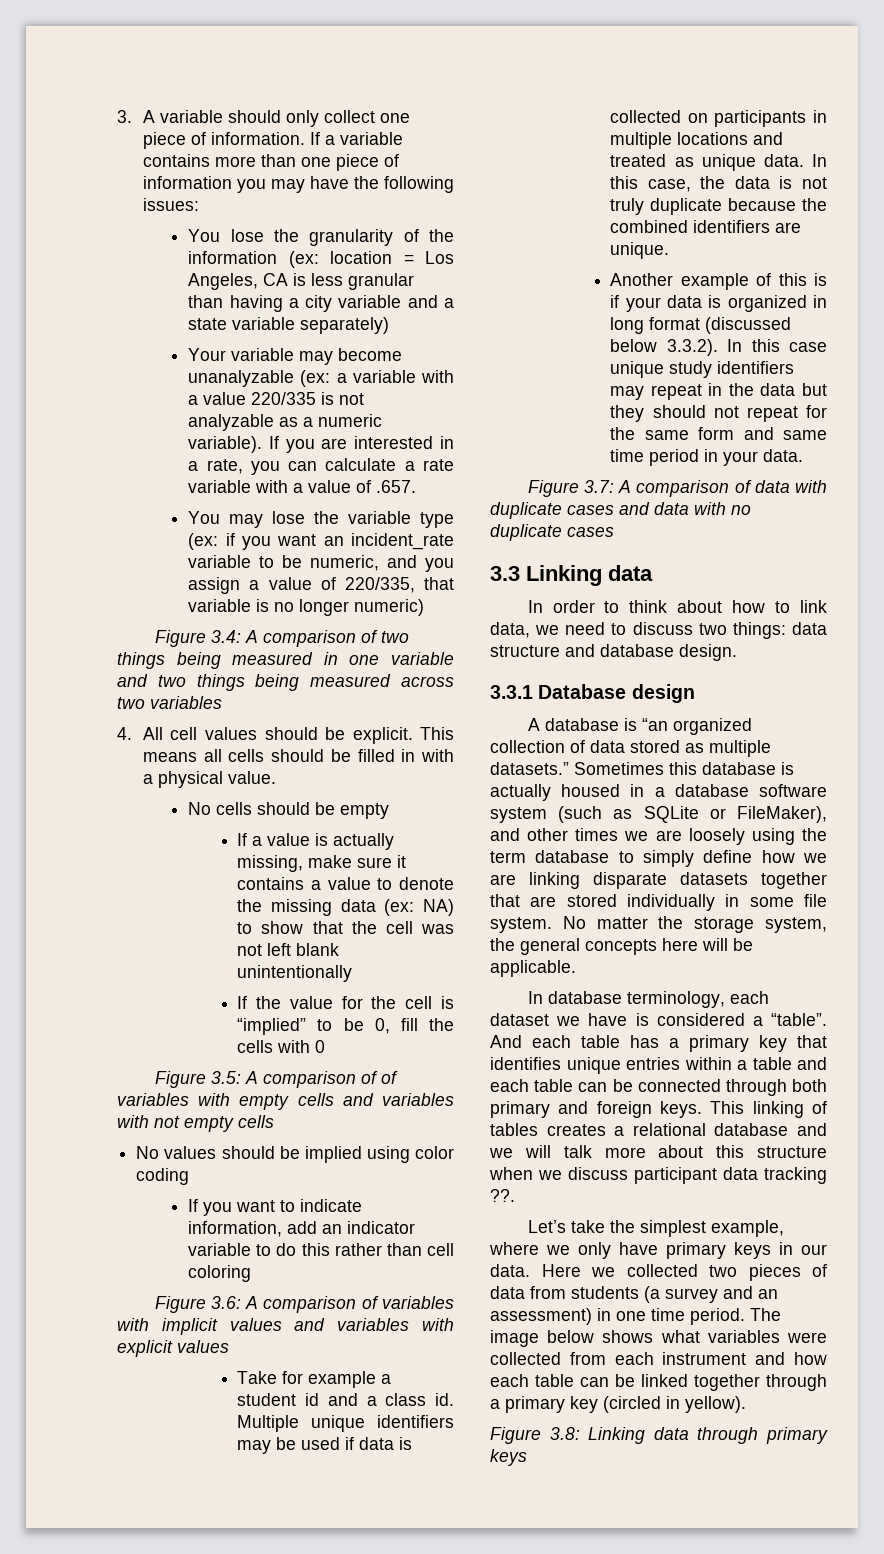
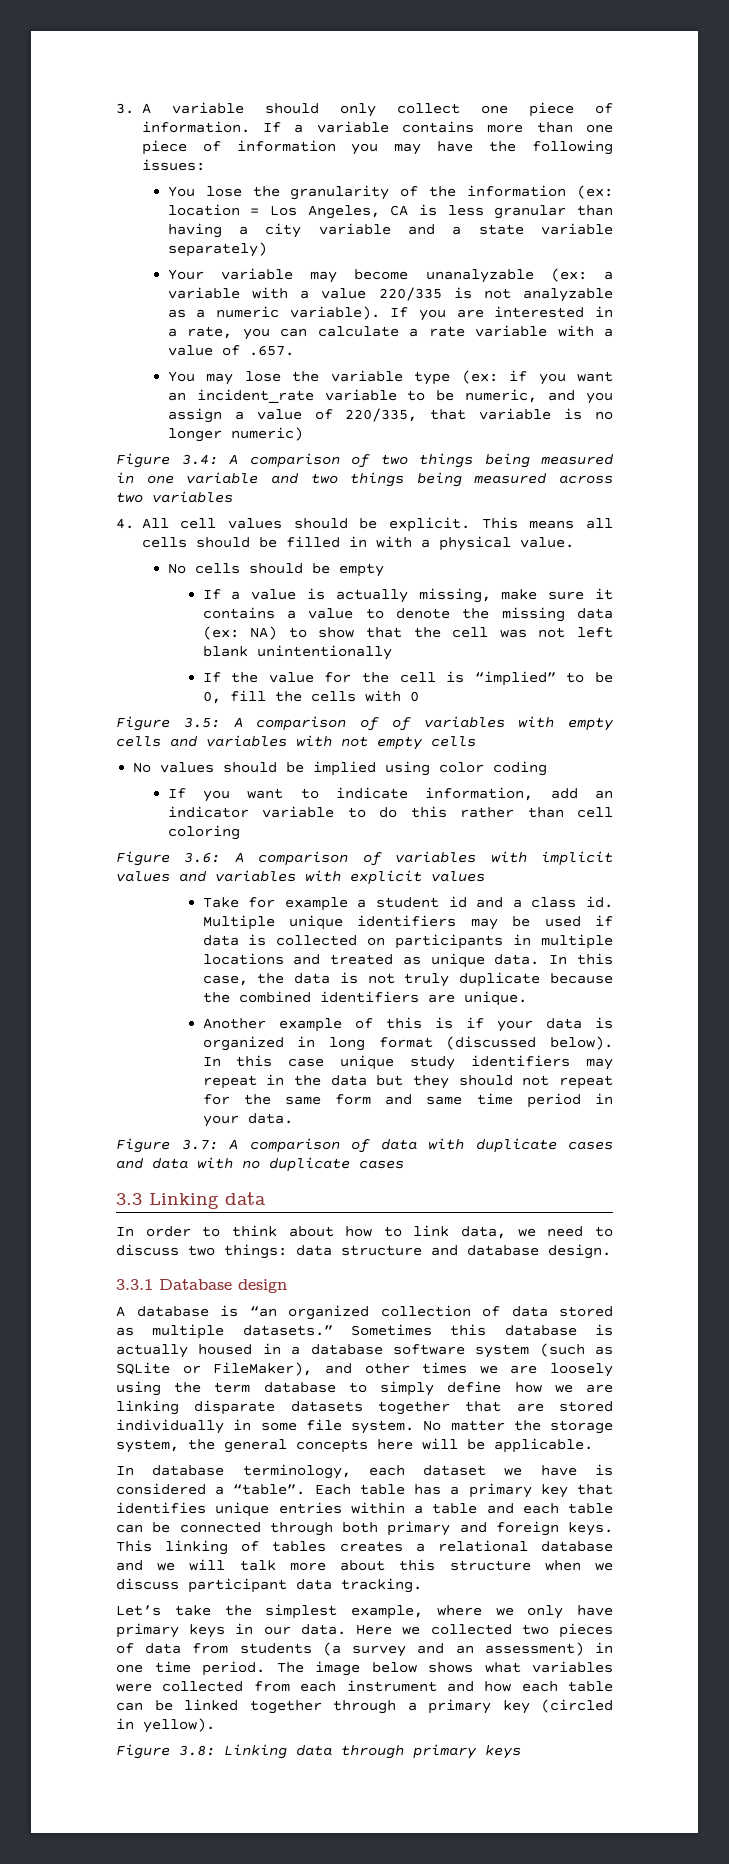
[610,339,718,356] below 3.3.2). -> [550,1036,613,1050] below).
[490,1035,571,1048] And each -> [314,1484,351,1495] Each
[764,1167,827,1184] [490,1189,515,1202] tracking ??. -> [341,1578,422,1593] tracking.

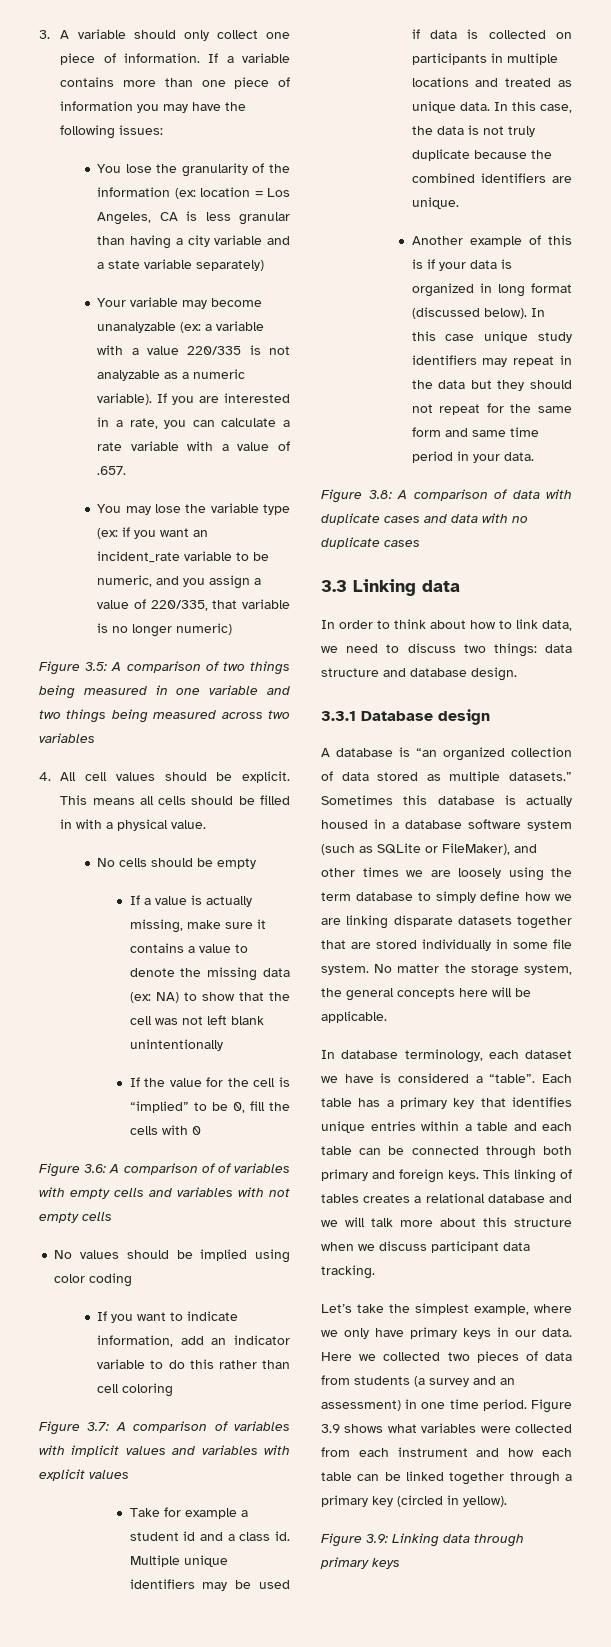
[181,454,218,465] 3.4: -> [85,662,108,671] 3.5:
[183,717,220,728] 3.5: -> [84,1164,107,1173] 3.6:
[184,852,221,863] 3.6: -> [87,1422,110,1431] 3.7:
[181,1139,218,1150] 3.7: -> [368,490,392,499] 3.8:
[276,1661,417,1676] The image below -> [531,1399,572,1413] [321,1424,340,1433] Figure 3.9
[179,1745,215,1756] 3.8: -> [366,1534,388,1543] 3.9:

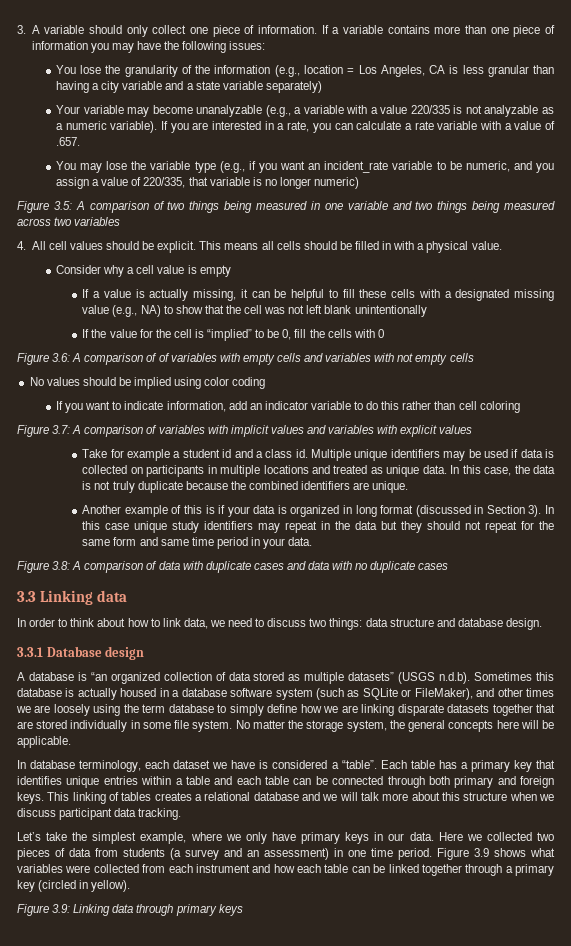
[174,188,196,199] (ex: -> [274,65,300,77] (e.g.,
[180,322,202,333] (ex: -> [265,105,291,117] (e.g.,
[97,528,119,539] (ex: -> [219,161,245,173] (e.g.,
[97,858,214,867] No cells should be -> [55,265,197,277] Consider why a cell value is
[186,919,266,929] [129,943,248,953] [129,967,290,981] [129,992,151,1003] make sure it contains a value to denote the missing data (ex: -> [240,289,554,301] [82,305,138,317] it can be helpful to fill these cells with a designated missing value (e.g.,
[483,308,527,319] below). -> [474,505,542,517] in Section 3).
[509,772,572,781] datasets.” -> [348,672,471,684] datasets” (USGS n.d.b).

